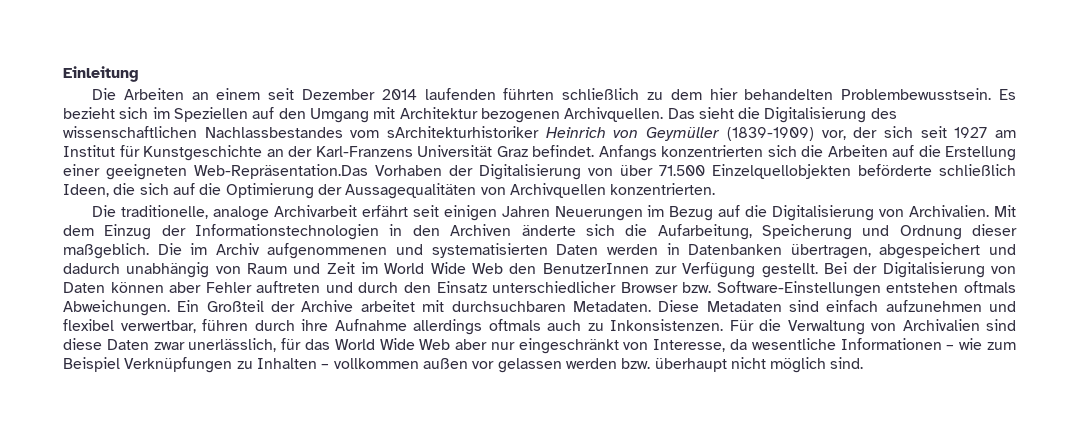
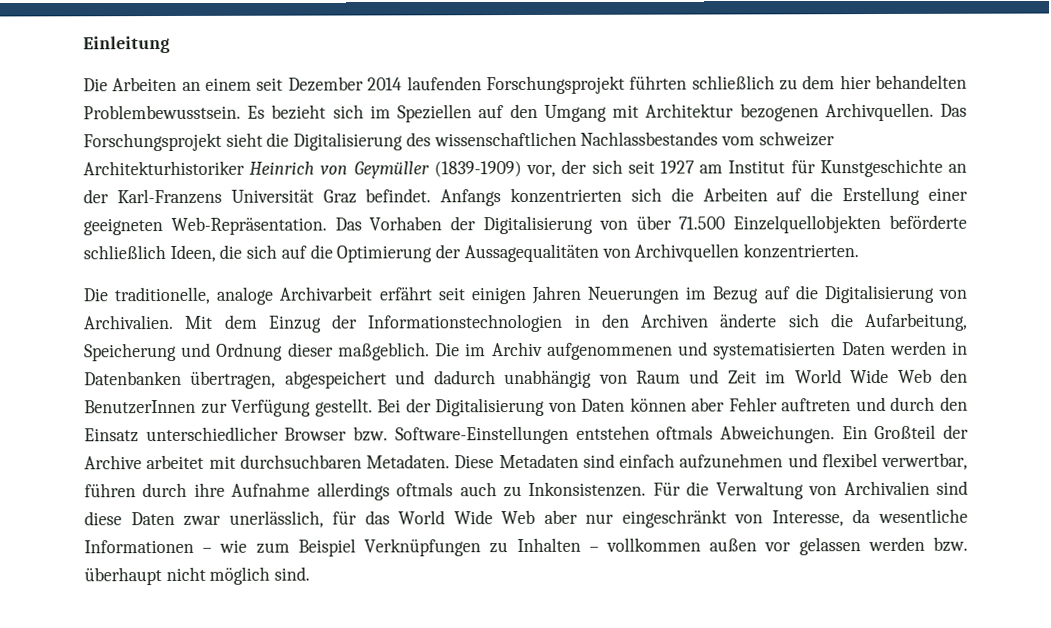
(496, 94) none -> [485,75,625,95] Forschungsprojekt
(695, 113) none -> [83,132,222,152] Forschungsprojekt
[387,126,540,138] sArchitekturhistoriker -> [758,131,835,147] [83,160,245,176] schweizer Architekturhistoriker
[194,164,368,179] Web-Repräsentation.Das -> [170,216,362,235] Web-Repräsentation. Das

